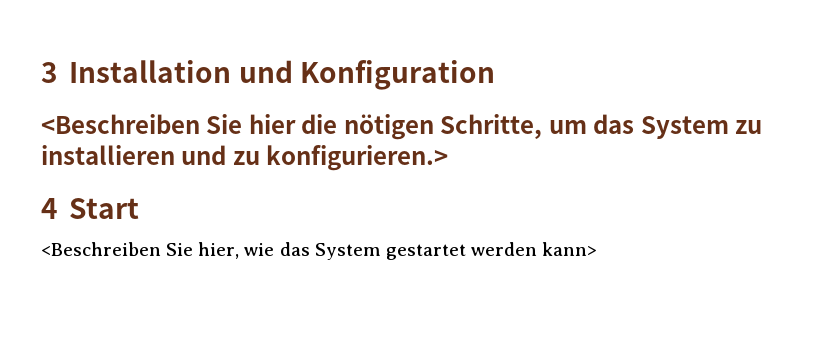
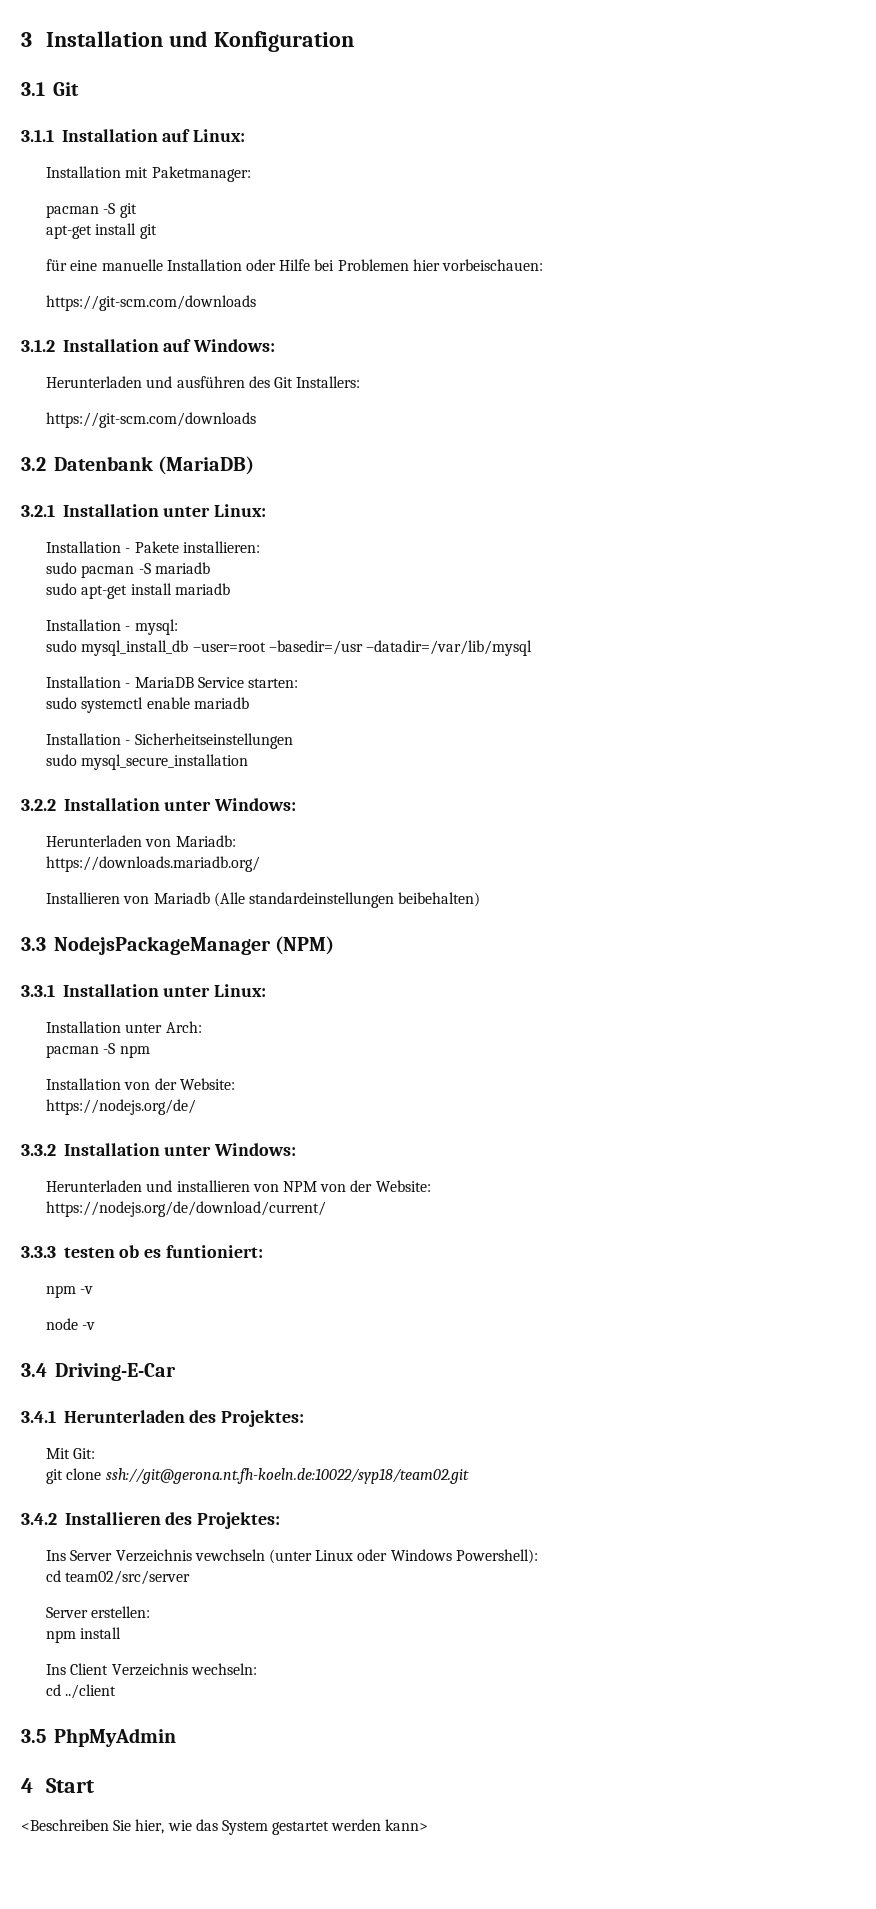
[41,114,763,140] [41,145,449,171] <Beschreiben Sie hier die nötigen Schritte, um das System zu installieren und zu konfigurieren.> -> [21,82,79,96] [21,129,246,142] [46,166,251,182] [46,203,137,218] [46,223,157,239] [46,259,543,271] [46,295,257,311] [21,339,276,352] [46,376,361,388] [46,412,257,428] [21,456,255,475] [21,504,267,517] [46,541,260,553] [46,562,210,578] [46,583,230,599] [46,619,178,635] [46,640,533,656] [46,676,299,688] [46,697,249,713] [46,733,293,749] [46,754,249,770] [21,798,297,811] [46,835,236,847] [46,856,261,872] [46,892,481,908] [21,936,335,955] [21,984,267,997] [46,1021,202,1033] [46,1043,150,1058] [46,1078,235,1090] [46,1099,197,1115] [21,1143,297,1156] [46,1180,431,1192] [46,1201,327,1217] [21,1245,263,1258] [46,1285,94,1298] [46,1318,96,1330] [21,1363,176,1381] [21,1410,305,1427] [46,1448,96,1459] [46,1468,469,1484] [21,1512,281,1529] [46,1549,538,1564] [46,1570,191,1585] [46,1606,151,1618] [46,1627,122,1643] [46,1663,257,1676] [46,1684,117,1699] [21,1728,176,1747] 3.1 Git // 3.1.1 Installation auf Linux: // Installation mit Paketmanager: // pacman -S git // apt-get install git // für eine manuelle Installation oder Hilfe bei Problemen hier vorbeischauen: // https://git-scm.com/downloads // 3.1.2 Installation auf Windows: // Herunterladen und ausführen des Git Installers: // https://git-scm.com/downloads // 3.2 Datenbank (MariaDB) // 3.2.1 Installation unter Linux: // Installation - Pakete installieren: // sudo pacman -S mariadb // sudo apt-get install mariadb // Installation - mysql: // sudo mysql_install_db –user=root –basedir=/usr –datadir=/var/lib/mysql // Installation - MariaDB Service starten: // sudo systemctl enable mariadb // Installation - Sicherheitseinstellungen // sudo mysql_secure_installation // 3.2.2 Installation unter Windows: // Herunterladen von Mariadb: // https://downloads.mariadb.org/ // Installieren von Mariadb (Alle standardeinstellungen beibehalten) // 3.3 NodejsPackageManager (NPM) // 3.3.1 Installation unter Linux: // Installation unter Arch: // pacman -S npm // Installation von der Website: // https://nodejs.org/de/ // 3.3.2 Installation unter Windows: // Herunterladen und installieren von NPM von der Website: // https://nodejs.org/de/download/current/ // 3.3.3 testen ob es funtioniert: // npm -v // node -v // 3.4 Driving-E-Car // 3.4.1 Herunterladen des Projektes: // Mit Git: // git clone ssh://git@gerona.nt.fh-koeln.de:10022/syp18/team02.git // 3.4.2 Installieren des Projektes: // Ins Server Verzeichnis vewchseln (unter Linux oder Windows Powershell): // cd team02/src/server // Server erstellen: // npm install // Ins Client Verzeichnis wechseln: // cd ../client // 3.5 PhpMyAdmin

